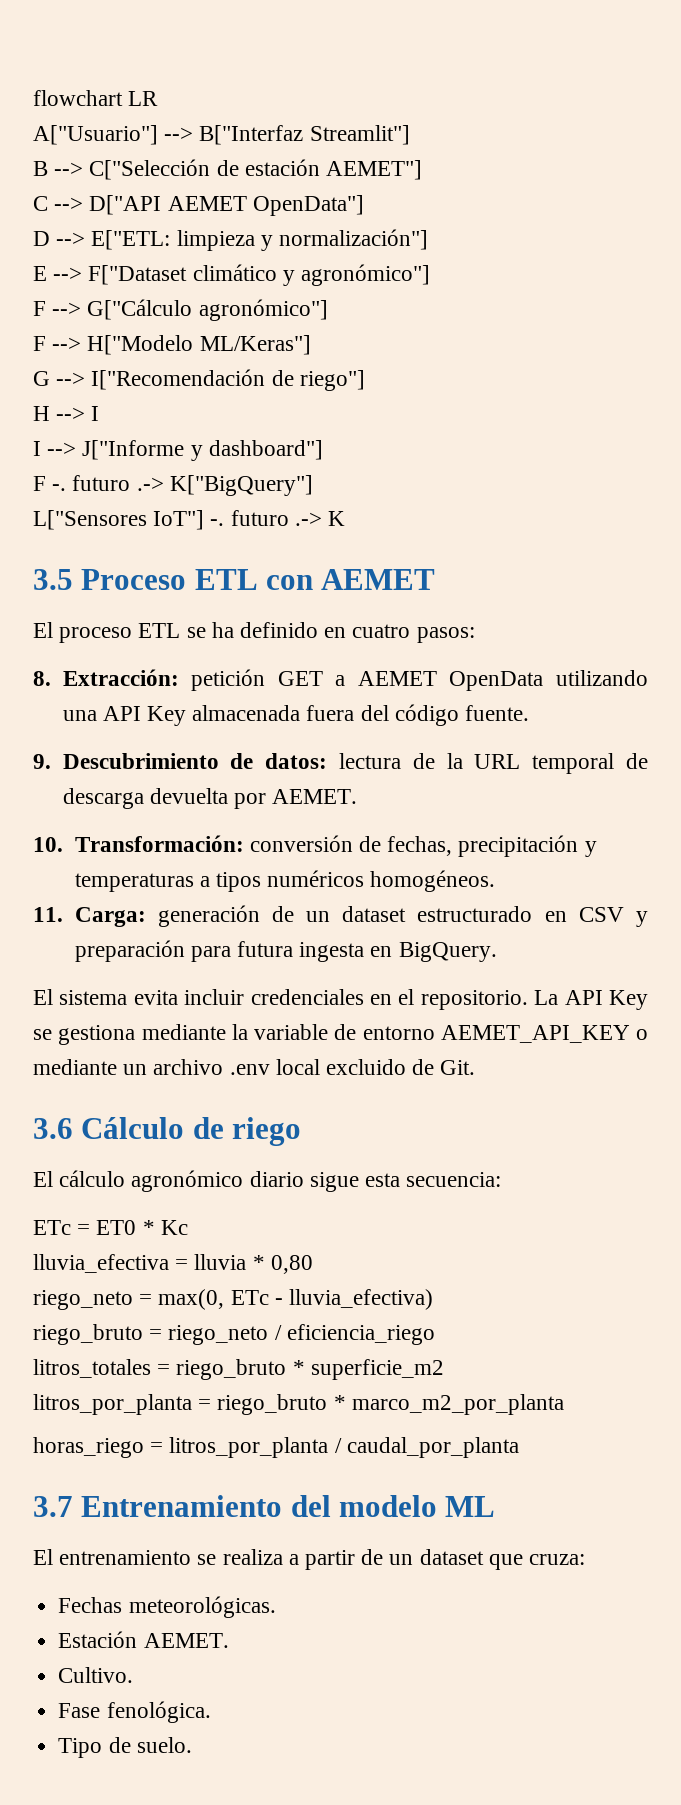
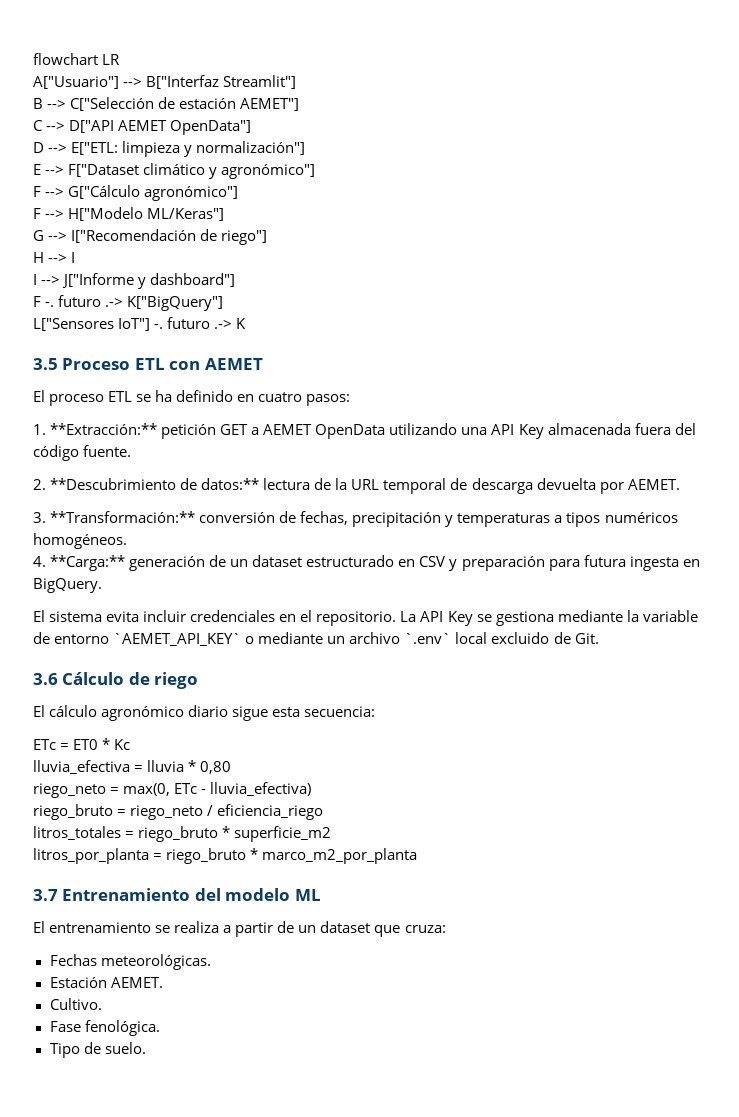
[33,669,179,686] 8. Extracción: -> [33,423,158,435] 1. **Extracción:**
[33,753,328,769] 9. Descubrimiento de datos: -> [33,478,260,490] 2. **Descubrimiento de datos:**
[33,835,244,852] 10. Transformación: -> [33,511,196,523] 3. **Transformación:**
[33,907,146,927] 11. Carga: -> [33,555,126,571] 4. **Carga:**
[440,1025,630,1043] AEMET_API_KEY -> [113,633,242,646] `AEMET_API_KEY`
[229,1064,270,1075] .env -> [404,633,452,644] `.env`
[33,1437,519,1458] // horas_riego = litros_por_planta / caudal_por_planta -> (418, 856) none

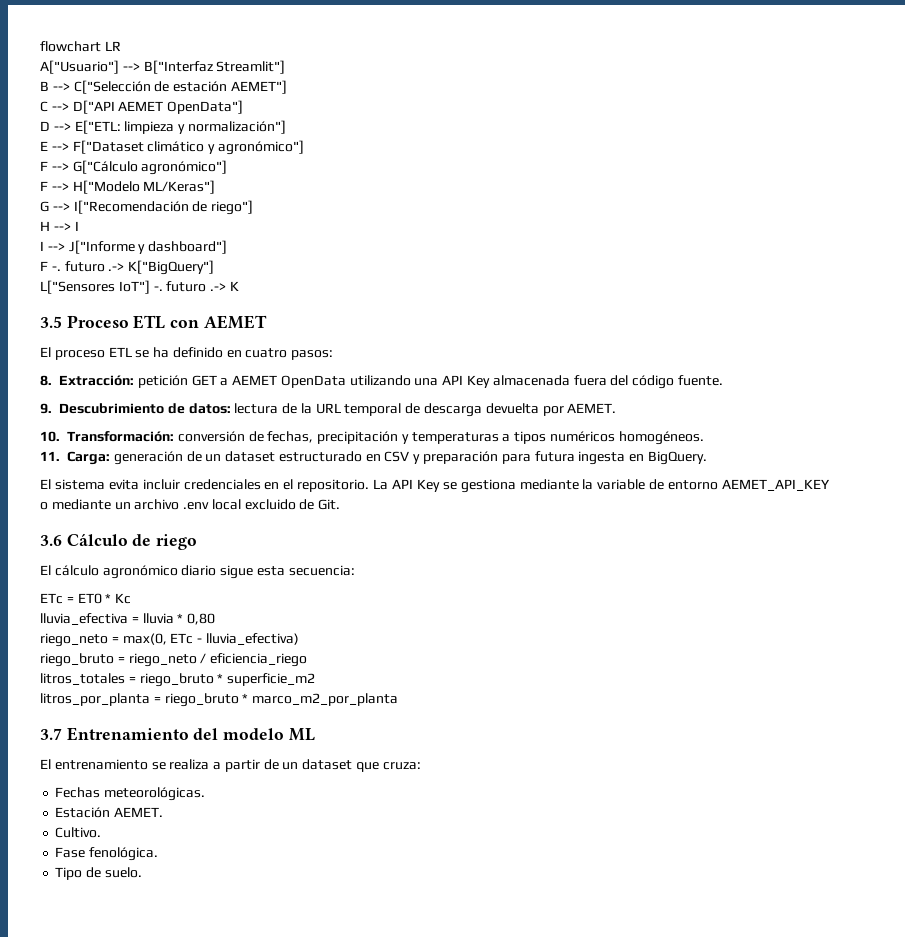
[33,423,158,435] 1. **Extracción:** -> [40,375,134,386] 8. Extracción:
[33,478,260,490] 2. **Descubrimiento de datos:** -> [40,403,231,414] 9. Descubrimiento de datos:
[33,511,196,523] 3. **Transformación:** -> [40,431,174,442] 10. Transformación:
[33,555,126,571] 4. **Carga:** -> [40,451,110,465] 11. Carga:
[113,633,242,646] `AEMET_API_KEY` -> [722,479,831,491] AEMET_API_KEY
[404,633,452,644] `.env` -> [183,502,210,510] .env

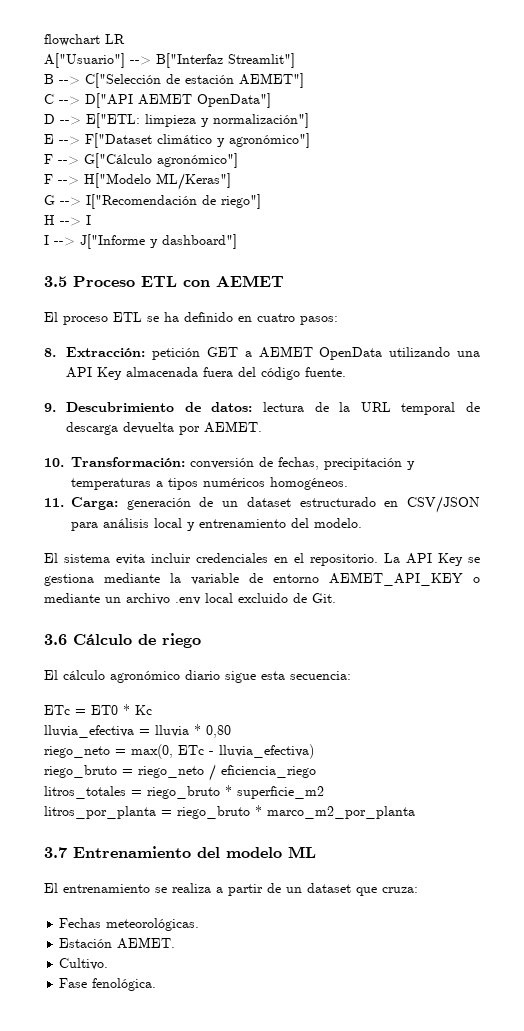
[40,260,215,275] [40,280,239,294] // F -. futuro .-> K["BigQuery"] // L["Sensores IoT"] -. futuro .-> K -> (237, 241) none
[384,451,707,465] CSV y preparación para futura ingesta en BigQuery. -> [407,496,481,513] [71,518,362,531] CSV/JSON para análisis local y entrenamiento del modelo.
[55,867,142,880] // Tipo de suelo. -> (157, 984) none

